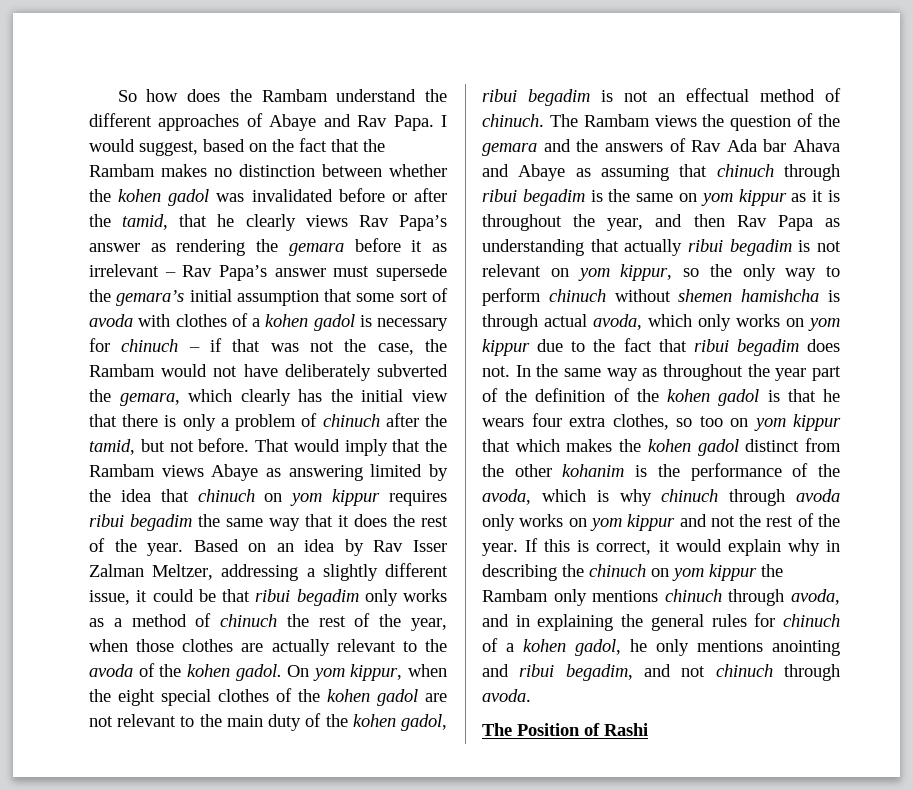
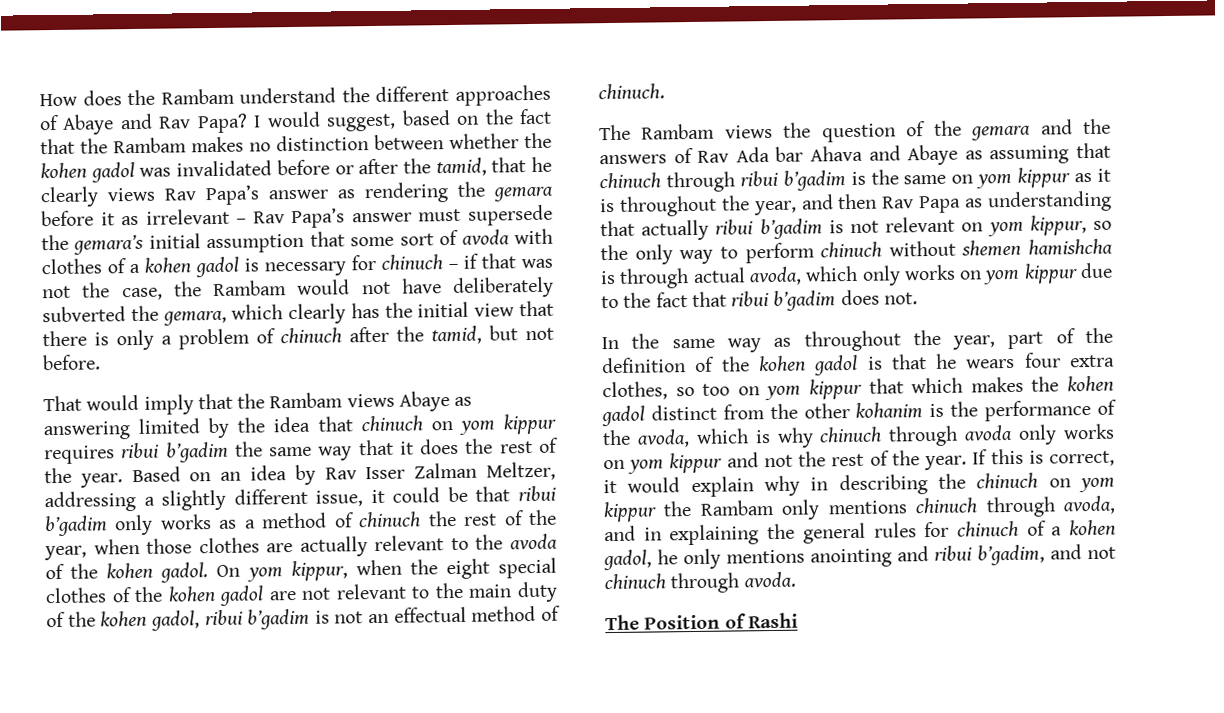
[117,89,179,102] So how -> [39,93,78,107] How
[393,115,434,131] Papa. -> [196,113,248,134] Papa?
(250, 445) none -> (101, 362) //
[130,514,192,531] begadim -> [165,441,229,463] b’gadim
[296,589,359,606] begadim -> [44,515,108,537] b’gadim
[528,89,590,106] begadim -> [247,608,311,630] b’gadim
(544, 120) none -> (665, 91) //
[522,189,585,206] begadim -> [782,170,846,191] b’gadim
[729,239,792,256] begadim -> [759,218,823,240] b’gadim
[736,339,799,356] begadim -> [773,290,837,311] b’gadim
(510, 371) none -> (918, 298) //
[775,368,807,381] year -> [952,335,996,350] year,
[565,664,633,681] begadim, -> [977,544,1045,566] b’gadim,

